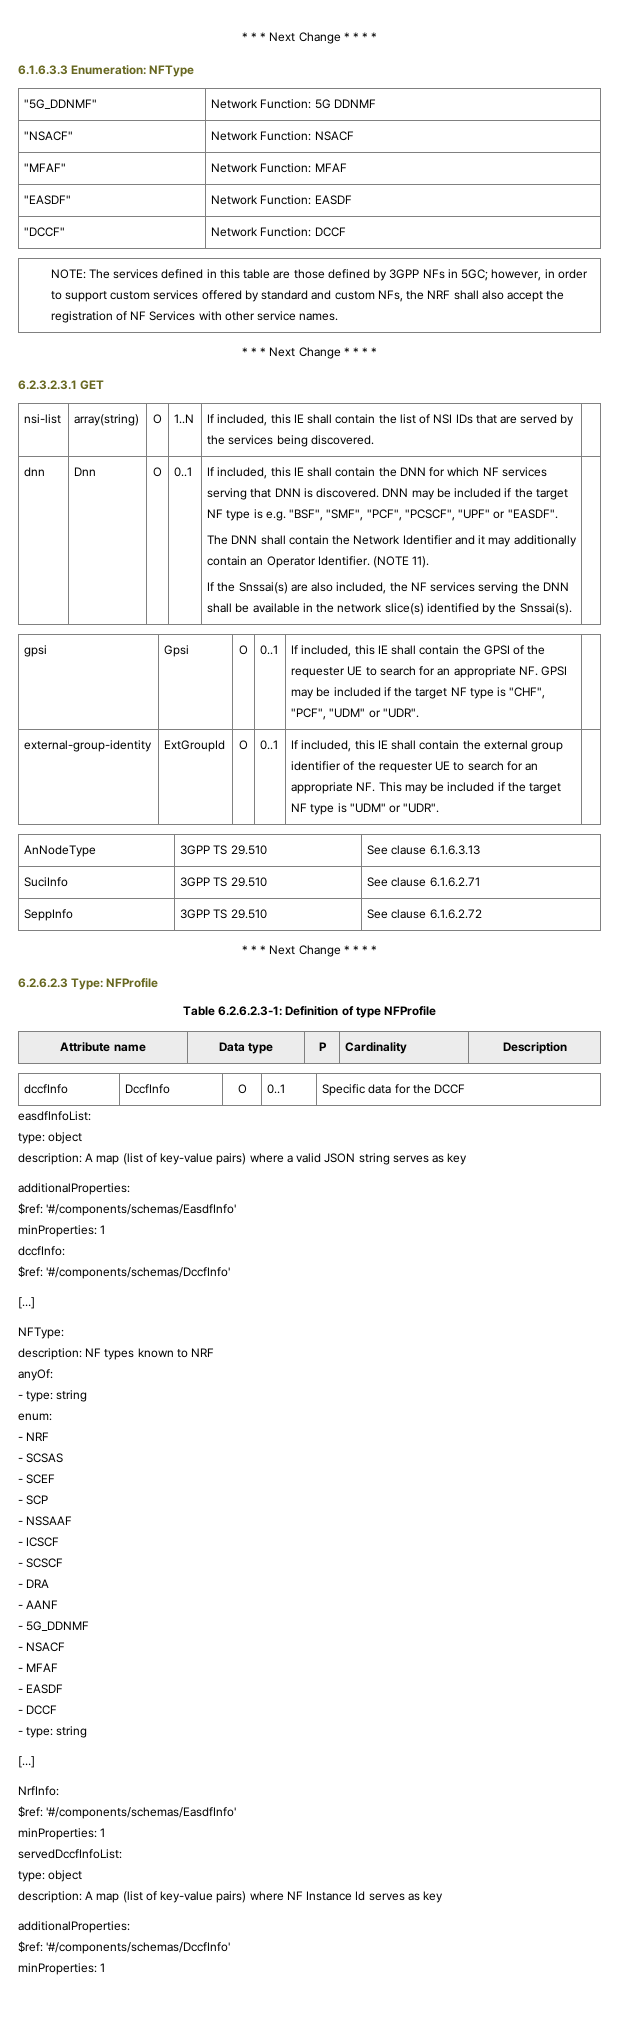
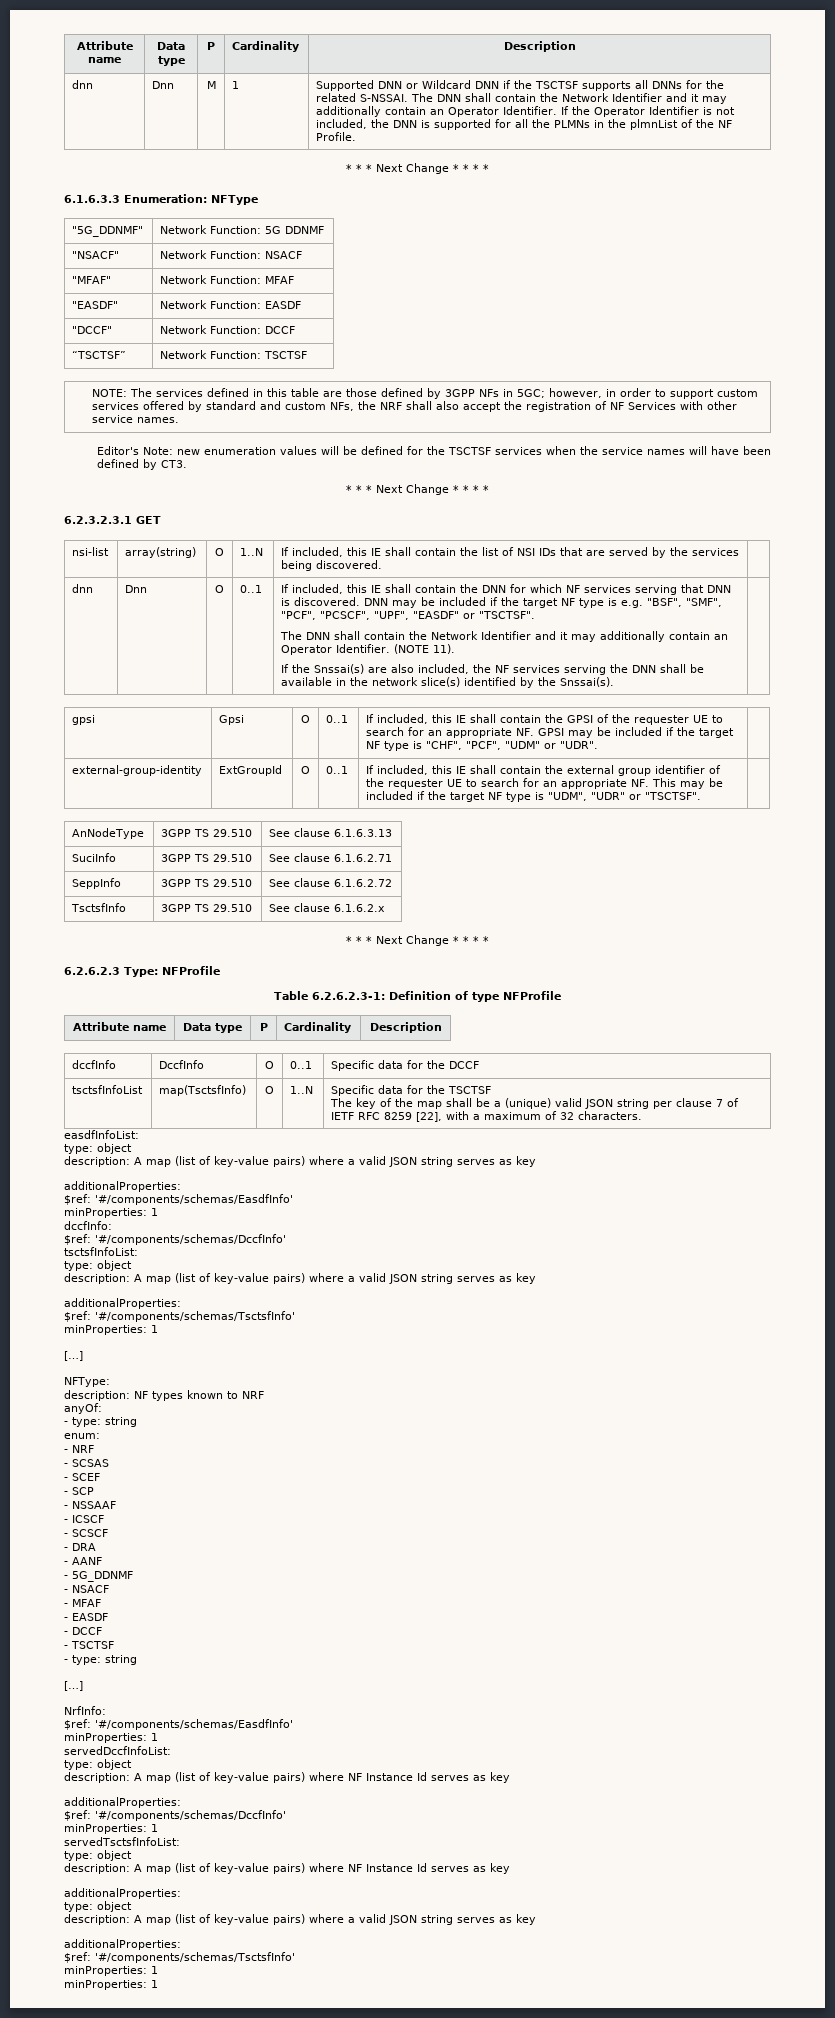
(241, 36) none -> [76,41,133,50] [88,57,121,63] [157,42,185,50] [157,56,185,66] [207,42,215,50] [232,41,300,52] [503,41,576,52] [72,80,94,89] [152,81,175,89] [206,81,216,89] [232,81,240,89] [316,80,725,91] [316,93,728,104] [316,106,736,117] [316,119,733,130] [316,132,357,141] Attribute name | Data type | P | Cardinality | Description // dnn | Dnn | M | 1 | Supported DNN or Wildcard DNN if the TSCTSF supports all DNNs for the related S-NSSAI. The DNN shall contain the Network Identifier and it may additionally contain an Operator Identifier. If the Operator Identifier is not included, the DNN is supported for all the PLMNs in the plmnList of the NF Profile. //
(346, 232) none -> [72,351,127,359] [160,350,308,359] // “TSCTSF” | Network Function: TSCTSF
(339, 317) none -> [96,446,771,455] [96,459,187,470] // Editor's Note: new enumeration values will be defined for the TSCTSF services when the service names will have been defined by CT3.
[458,509,558,519] "UPF" or "EASDF". -> [374,611,536,620] "UPF", "EASDF" or "TSCTSF".
[349,803,440,813] "UDM" or "UDR". -> [548,792,702,801] "UDM", "UDR" or "TSCTSF".
(482, 914) none -> [71,903,127,912] [161,904,253,912] [269,903,386,912] // TsctsfInfo | 3GPP TS 29.510 | See clause 6.1.6.2.x
(466, 1089) none -> [72,1085,144,1094] [159,1085,247,1096] [265,1086,274,1094] [290,1086,314,1094] [331,1085,492,1096] [330,1098,740,1109] [331,1111,643,1122] // tsctsfInfoList | map(TsctsfInfo) | O | 1..N | Specific data for the TSCTSF // The key of the map shall be a (unique) valid JSON string per clause 7 of IETF RFC 8259 [22], with a maximum of 32 characters.
(231, 1273) none -> [64,1247,138,1256] [64,1260,132,1271] [64,1273,536,1284] [64,1298,181,1309] [64,1311,295,1322] [64,1325,158,1335] // tsctsfInfoList: // type: object // description: A map (list of key-value pairs) where a valid JSON string serves as key // additionalProperties: // $ref: '#/components/schemas/TsctsfInfo' // minProperties: 1
(58, 1710) none -> [64,1641,114,1649] // - TSCTSF
(106, 1967) none -> [64,1837,180,1846] [64,1850,132,1861] [64,1863,510,1874] [64,1888,181,1899] [64,1901,132,1912] [64,1914,536,1925] [64,1939,181,1950] [64,1952,295,1963] [64,1966,158,1976] [64,1980,158,1990] // servedTsctsfInfoList: // type: object // description: A map (list of key-value pairs) where NF Instance Id serves as key // additionalProperties: // type: object // description: A map (list of key-value pairs) where a valid JSON string serves as key // additionalProperties: // $ref: '#/components/schemas/TsctsfInfo' // minProperties: 1 // minProperties: 1

